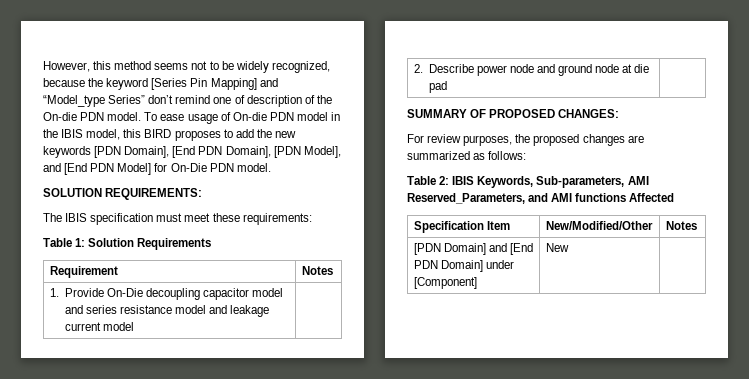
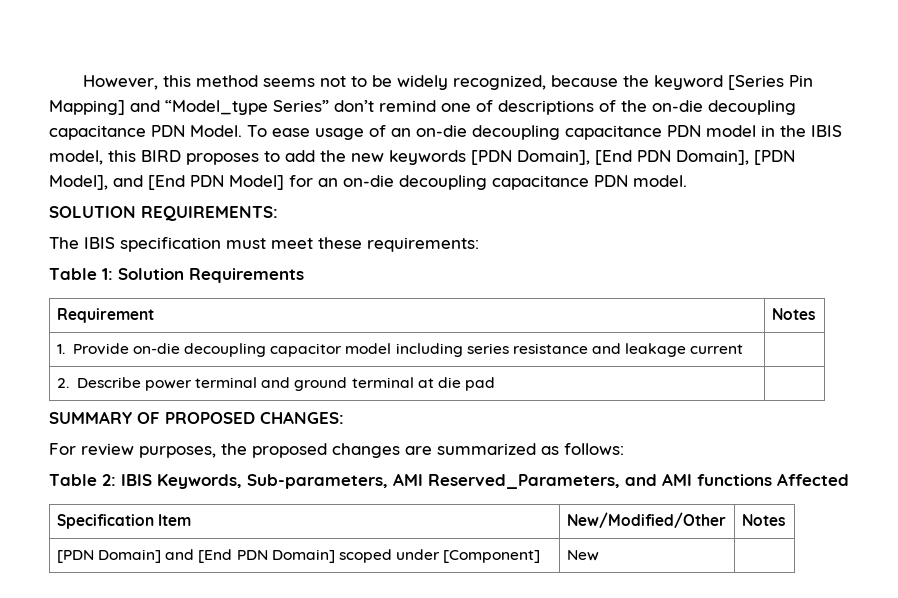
[246,95,302,107] description -> [498,100,594,115] descriptions
[43,112,267,124] On-die PDN model. To ease usage of On-die -> [652,100,796,115] [49,125,662,140] on-die decoupling capacitance PDN Model. To ease usage of an on-die decoupling capacitance
[170,163,207,172] On-Die -> [318,175,589,190] an on-die decoupling capacitance
[106,288,143,297] On-Die -> [132,343,180,354] on-die
[64,305,83,314] and -> [395,343,463,357] including
[174,305,206,314] model -> (588, 348) none
[102,322,134,331] model -> (744, 349) none
[509,64,534,73] node -> [194,377,257,388] terminal
[595,64,620,73] node -> [351,377,414,388] terminal
(483, 266) none -> [338,549,392,563] scoped

